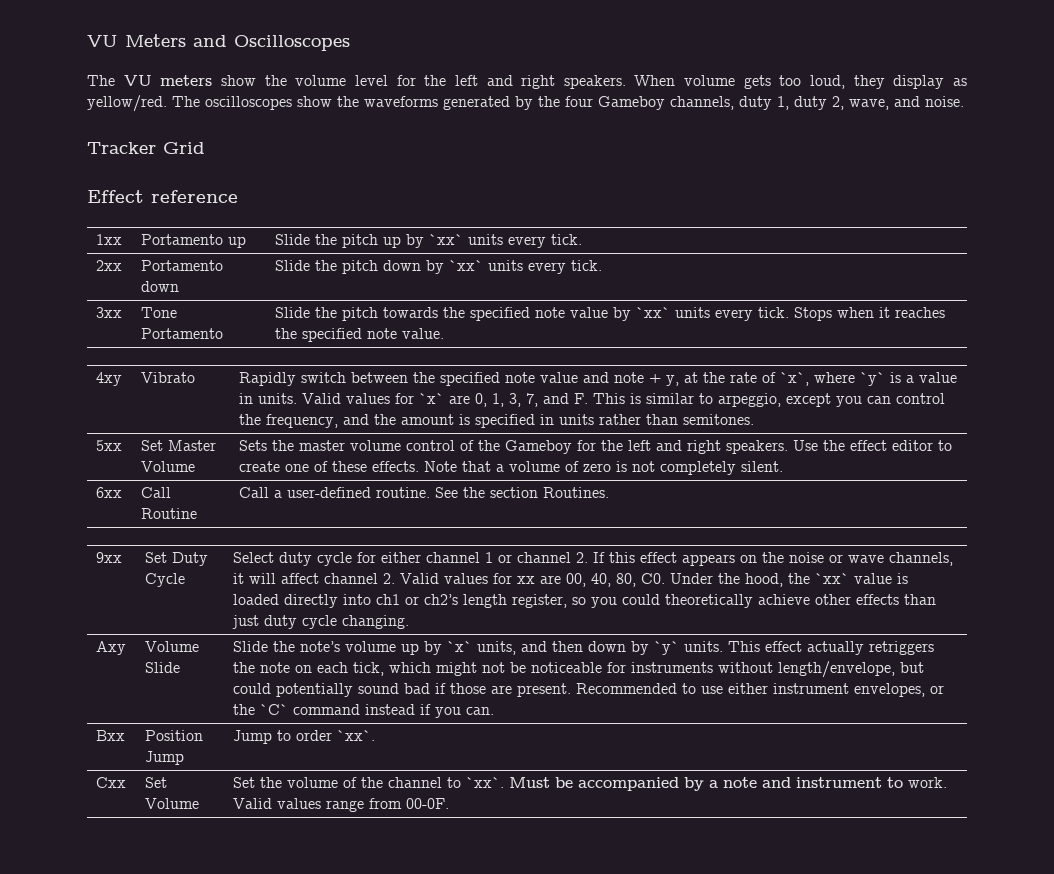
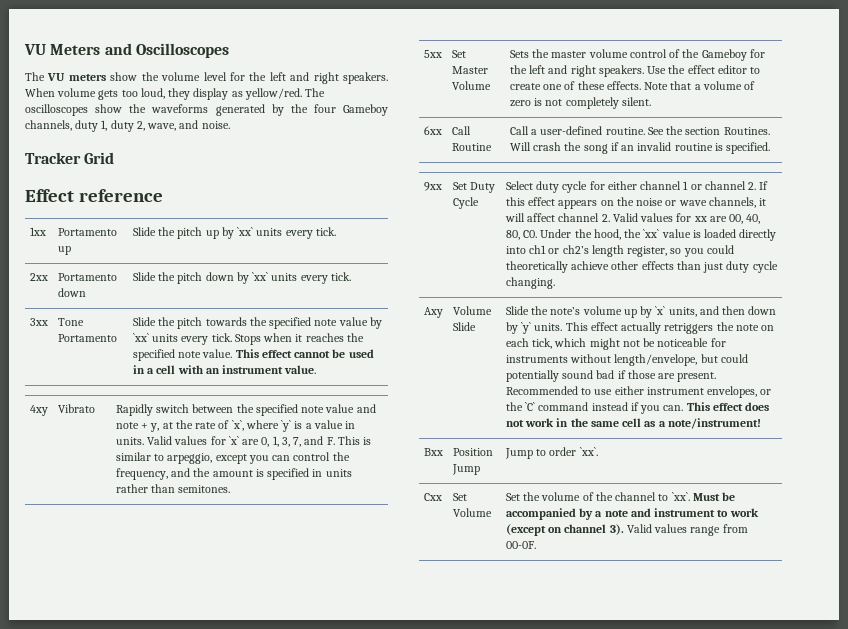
(445, 333) none -> [235,349,374,358] [132,365,317,374] This effect cannot be used in a cell with an instrument value.
(610, 492) none -> [509,142,771,154] Will crash the song if an invalid routine is specified.
(495, 711) none -> [686,402,770,411] [505,418,761,429] This effect does not work in the same cell as a note/instrument!
[908,777,948,788] work. -> [729,508,759,517] [505,524,624,536] work (except on channel 3).

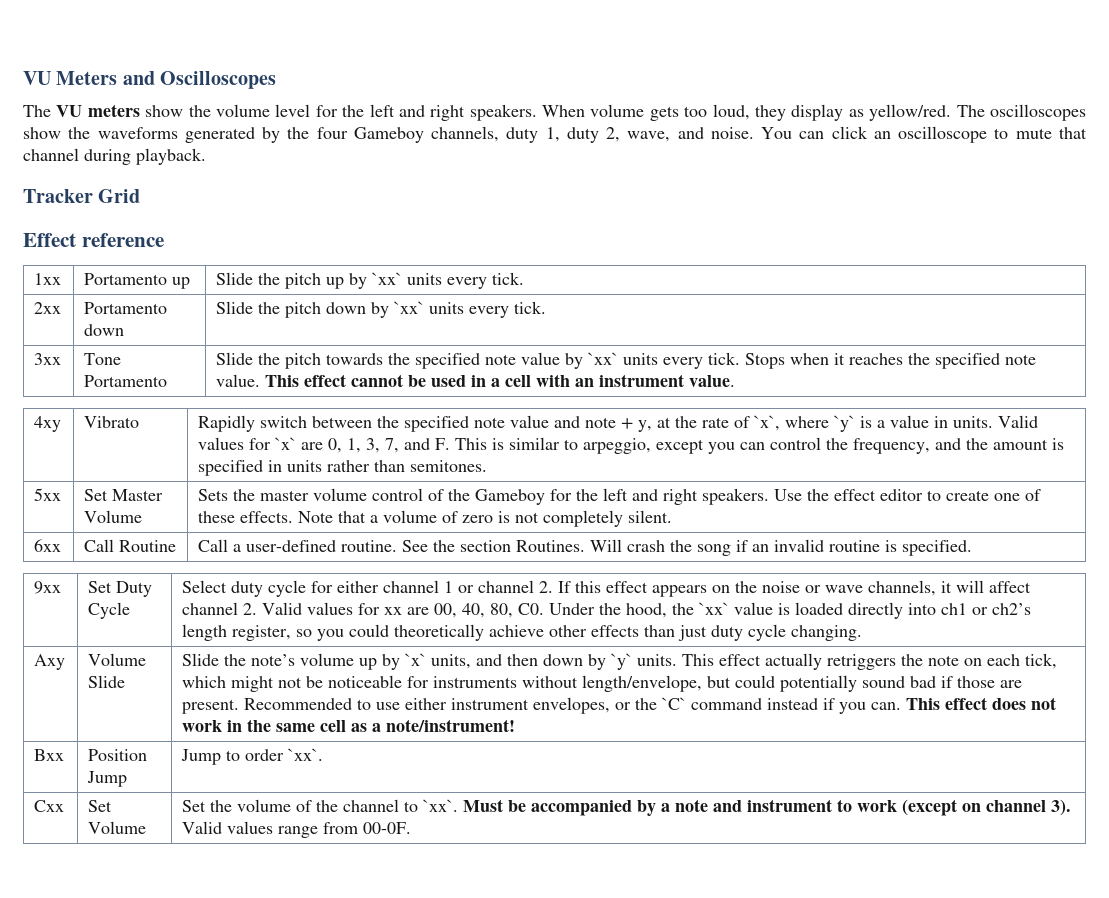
(230, 125) none -> [761,126,1087,143] [23,148,206,165] You can click an oscilloscope to mute that channel during playback.

